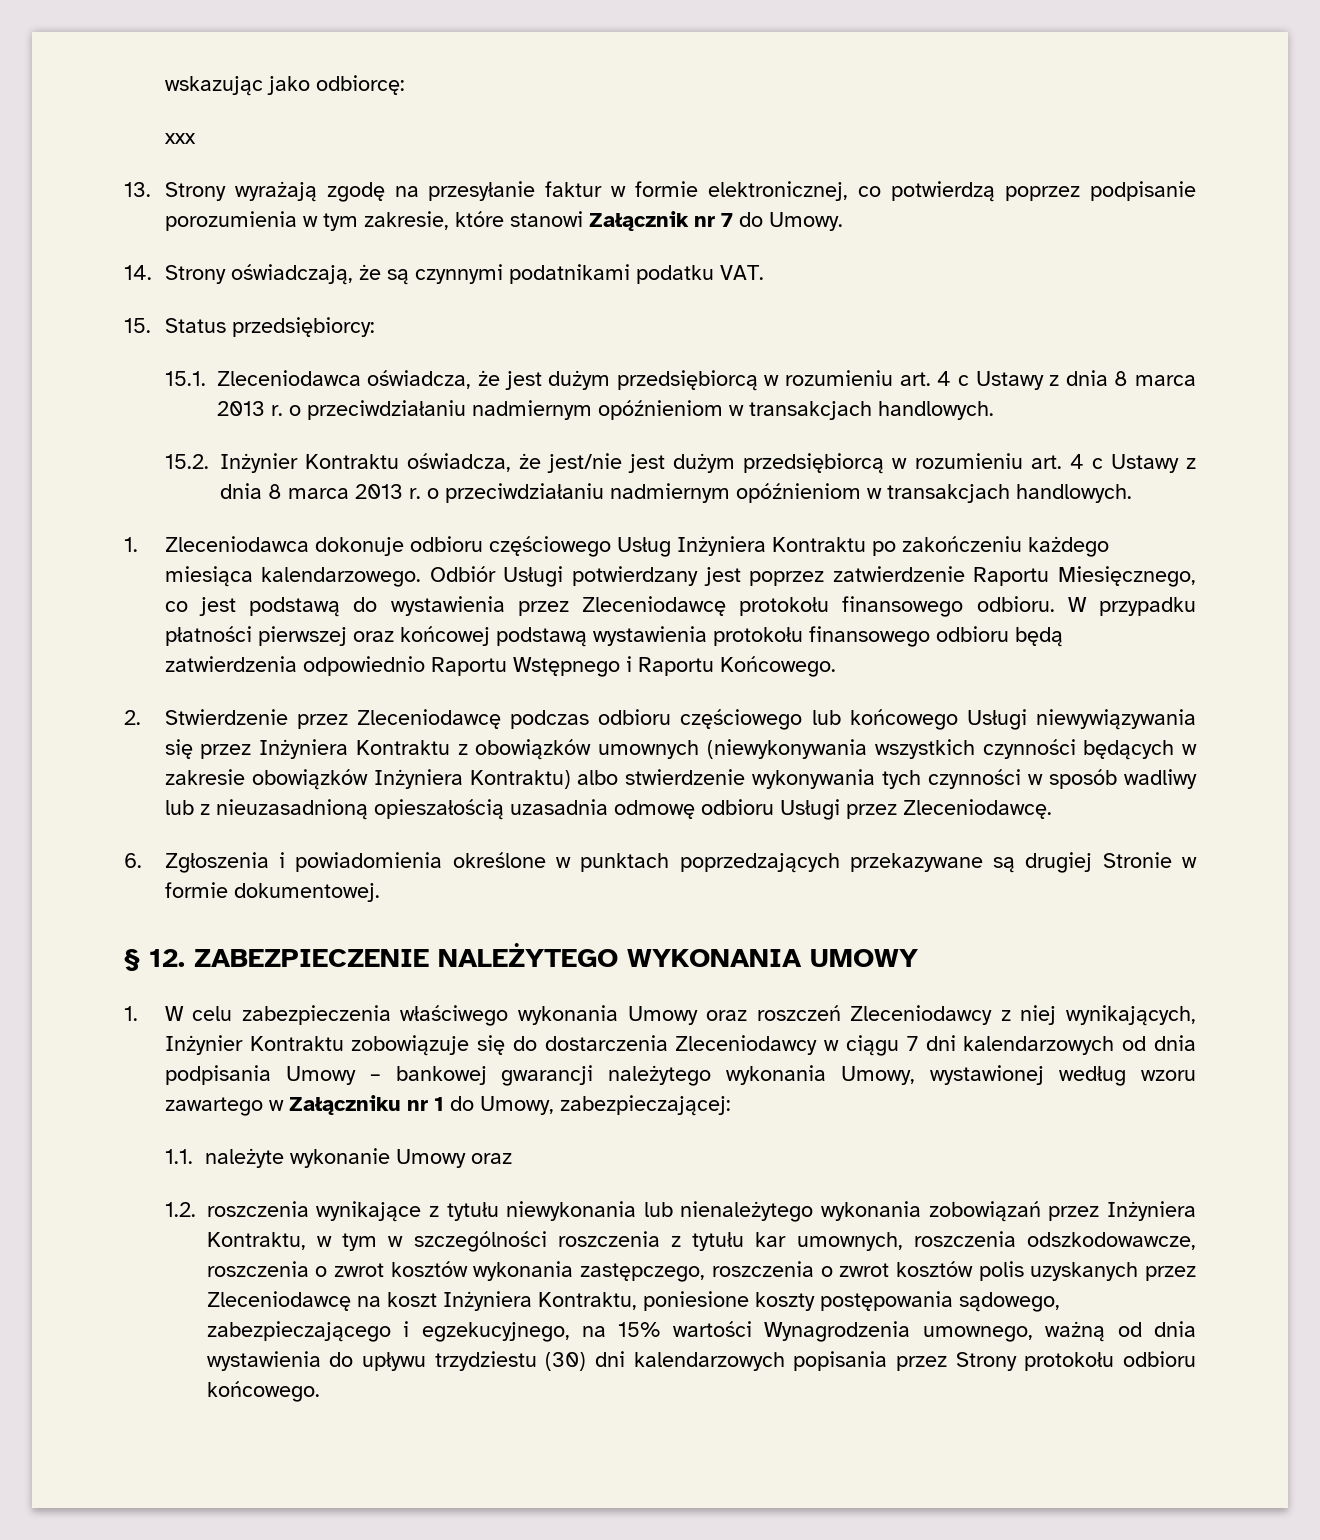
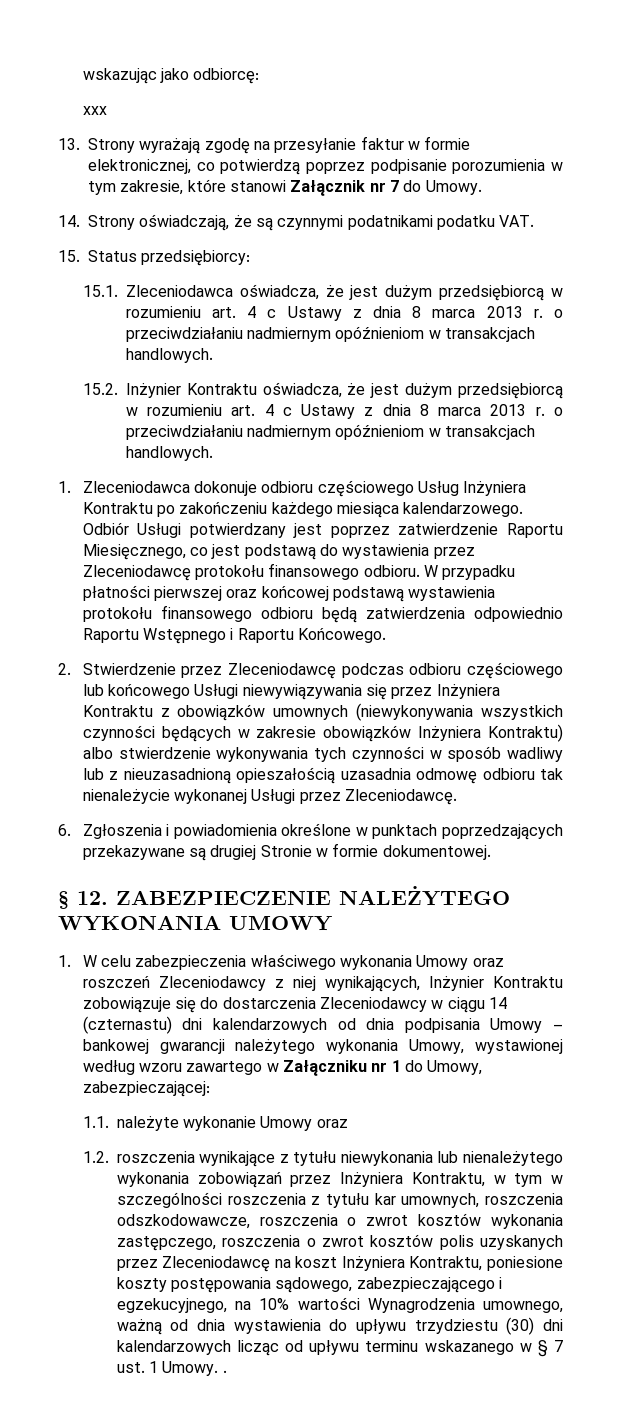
[547,453,623,473] jest/nie -> (366, 389) none
(774, 807) none -> [540,768,563,780] [82,789,248,804] tak nienależycie wykonanej
[906,1036,918,1051] 7 -> [489,997,508,1009] [82,1016,172,1034] 14 (czternastu)
[618,1322,661,1337] 15% -> [259,1298,290,1310] 10%
[793,1351,1196,1371] [206,1381,320,1402] popisania przez Strony protokołu odbioru końcowego. -> [236,1340,563,1357] [116,1361,227,1376] licząc od upływu terminu wskazanego w § 7 ust. 1 Umowy. .

